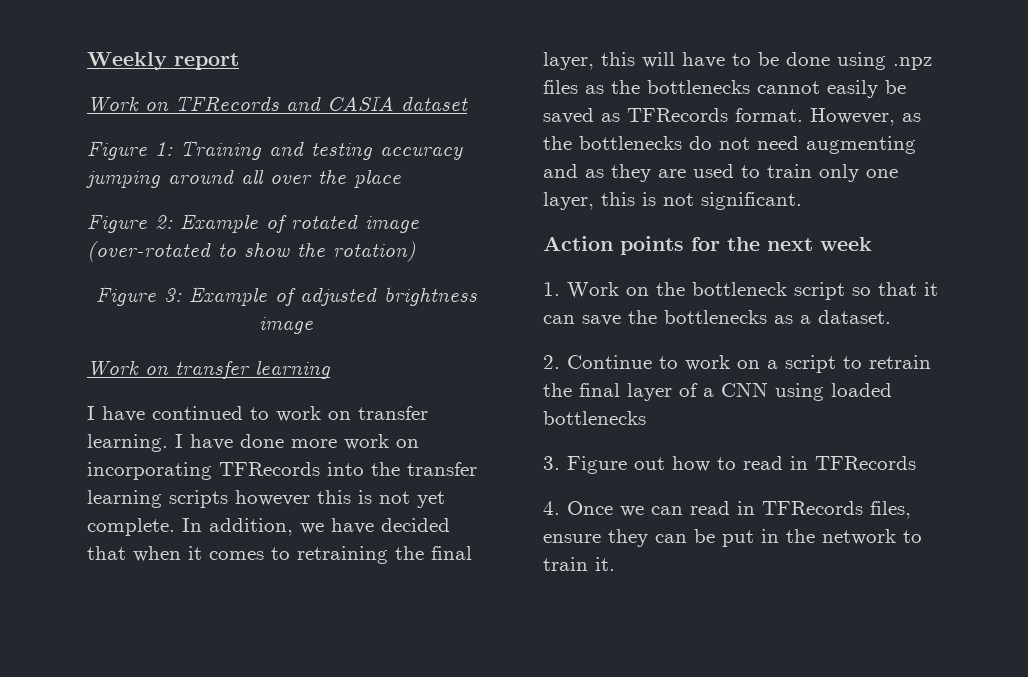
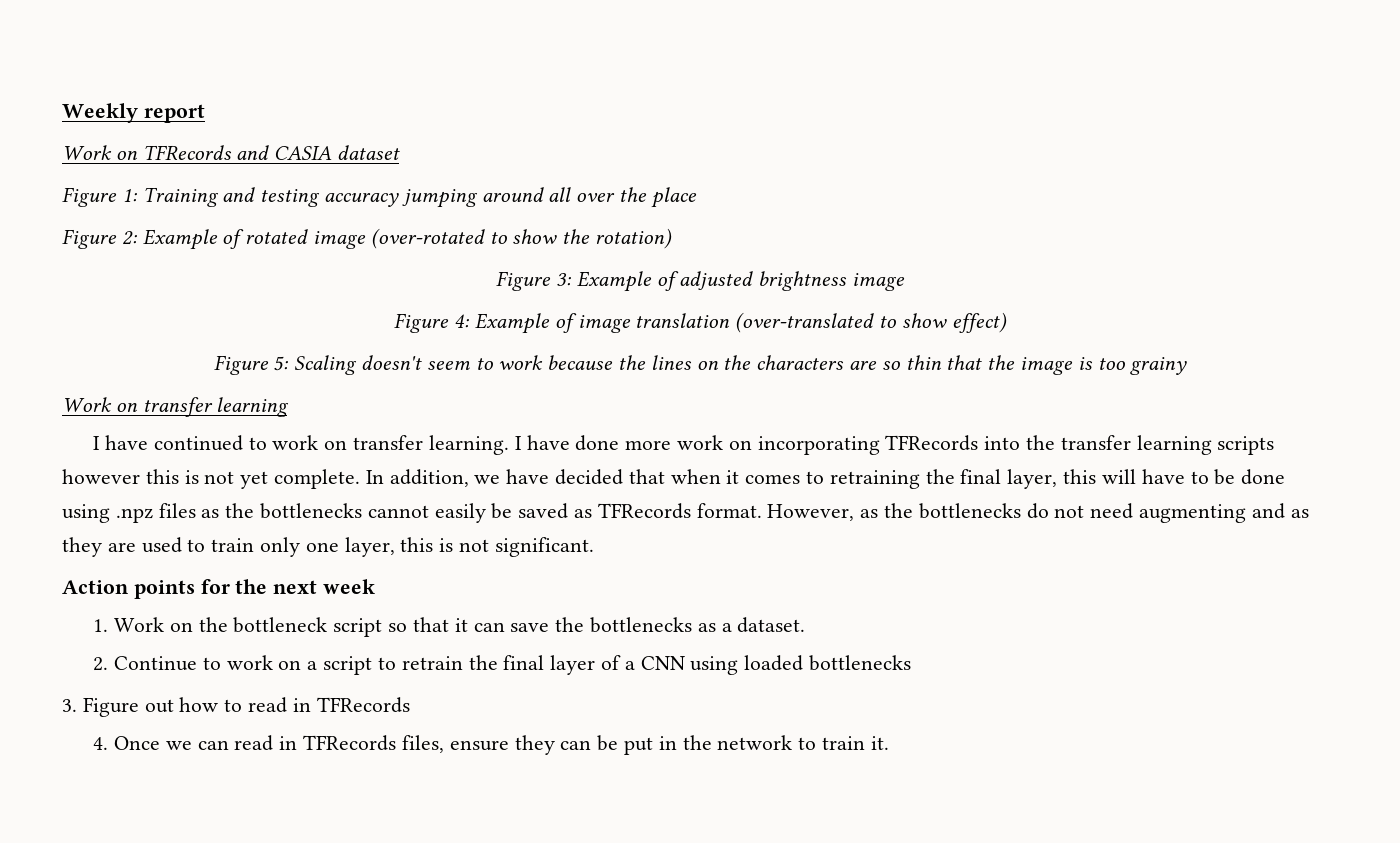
(313, 325) none -> [394,312,1007,334] [213,355,1188,375] // Figure 4: Example of image translation (over-translated to show effect) // Figure 5: Scaling doesn't seem to work because the lines on the characters are so thin that the image is too grainy

